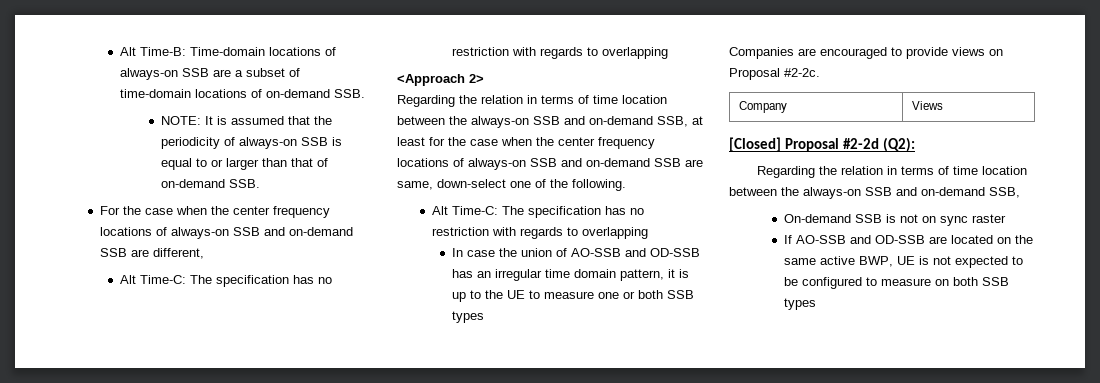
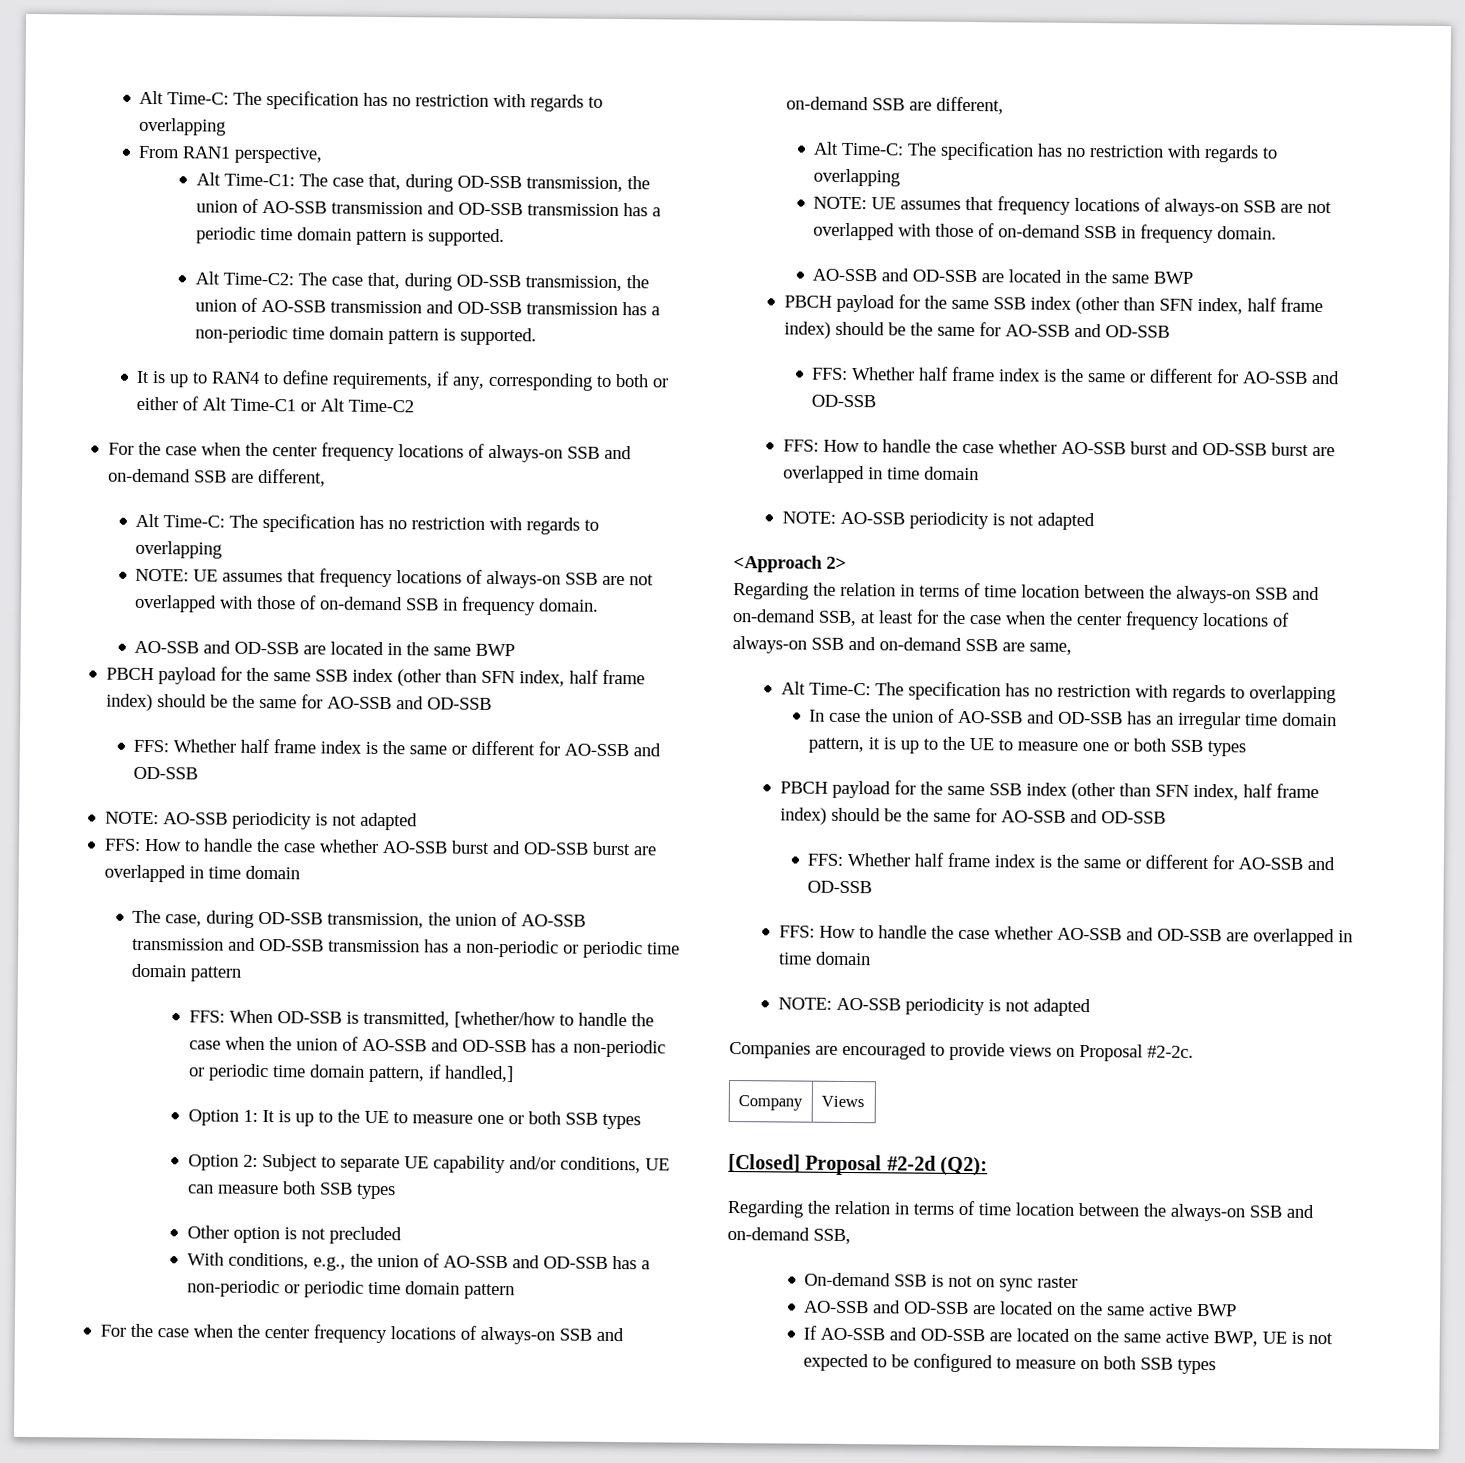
[120,47,337,56] [120,68,301,80] [120,89,366,98] [160,116,332,125] [160,137,342,149] [160,158,328,170] [160,179,260,188] Alt Time-B: Time-domain locations of always-on SSB are a subset of time-domain locations of on-demand SSB. // NOTE: It is assumed that the periodicity of always-on SSB is equal to or larger than that of on-demand SSB. -> [139,90,604,112] [139,117,227,136] [138,145,323,164] [195,172,650,193] [195,198,661,217] [195,226,505,247] [194,271,649,292] [194,297,660,316] [194,325,537,346] [136,370,670,391] [136,396,415,413] Alt Time-C: The specification has no restriction with regards to overlapping // From RAN1 perspective, // Alt Time-C1: The case that, during OD-SSB transmission, the union of AO-SSB transmission and OD-SSB transmission has a periodic time domain pattern is supported. // Alt Time-C2: The case that, during OD-SSB transmission, the union of AO-SSB transmission and OD-SSB transmission has a non-periodic time domain pattern is supported. // It is up to RAN4 to define requirements, if any, corresponding to both or either of Alt Time-C1 or Alt Time-C2
(669, 53) none -> [135,568,655,589] [135,594,600,616] [134,640,516,657] [105,666,645,687] [105,693,492,712] [133,738,662,757] [133,766,199,780] [104,811,418,831] [103,838,657,856] [103,864,300,883] [132,909,587,929] [132,937,681,959] [131,963,242,982] [188,1009,654,1029] [188,1036,666,1058] [188,1063,514,1083] [187,1109,641,1130] [187,1153,670,1174] [187,1181,396,1200] [186,1225,402,1245] [186,1252,650,1271] [186,1279,515,1300] [99,1323,624,1345] [785,96,1004,115] [813,141,1279,163] [813,168,901,187] [813,196,1333,217] [813,222,1278,244] [812,268,1194,284] [783,294,1323,315] [783,321,1170,339] [812,366,1341,385] [811,394,877,408] [782,439,1335,457] [782,465,979,484] [781,511,1095,531] // NOTE: UE assumes that frequency locations of always-on SSB are not overlapped with those of on-demand SSB in frequency domain. // AO-SSB and OD-SSB are located in the same BWP // PBCH payload for the same SSB index (other than SFN index, half frame index) should be the same for AO-SSB and OD-SSB // FFS: Whether half frame index is the same or different for AO-SSB and OD-SSB // NOTE: AO-SSB periodicity is not adapted // FFS: How to handle the case whether AO-SSB burst and OD-SSB burst are overlapped in time domain // The case, during OD-SSB transmission, the union of AO-SSB transmission and OD-SSB transmission has a non-periodic or periodic time domain pattern // FFS: When OD-SSB is transmitted, [whether/how to handle the case when the union of AO-SSB and OD-SSB has a non-periodic or periodic time domain pattern, if handled,] // Option 1: It is up to the UE to measure one or both SSB types // Option 2: Subject to separate UE capability and/or conditions, UE can measure both SSB types // Other option is not precluded // With conditions, e.g., the union of AO-SSB and OD-SSB has a non-periodic or periodic time domain pattern // For the case when the center frequency locations of always-on SSB and on-demand SSB are different, // Alt Time-C: The specification has no restriction with regards to overlapping // NOTE: UE assumes that frequency locations of always-on SSB are not overlapped with those of on-demand SSB in frequency domain. // AO-SSB and OD-SSB are located in the same BWP // PBCH payload for the same SSB index (other than SFN index, half frame index) should be the same for AO-SSB and OD-SSB // FFS: Whether half frame index is the same or different for AO-SSB and OD-SSB // FFS: How to handle the case whether AO-SSB burst and OD-SSB burst are overlapped in time domain // NOTE: AO-SSB periodicity is not adapted
[437,179,626,191] down-select one of the following. -> (1072, 648) none
(485, 317) none -> [779,780,1319,801] [779,807,1166,825] [807,852,1336,871] [807,880,873,894] [778,925,1353,947] [778,951,871,966] [777,997,1091,1017] // PBCH payload for the same SSB index (other than SFN index, half frame index) should be the same for AO-SSB and OD-SSB // FFS: Whether half frame index is the same or different for AO-SSB and OD-SSB // FFS: How to handle the case whether AO-SSB and OD-SSB are overlapped in time domain // NOTE: AO-SSB periodicity is not adapted
(1007, 218) none -> [804,1300,1238,1317] // AO-SSB and OD-SSB are located on the same active BWP

